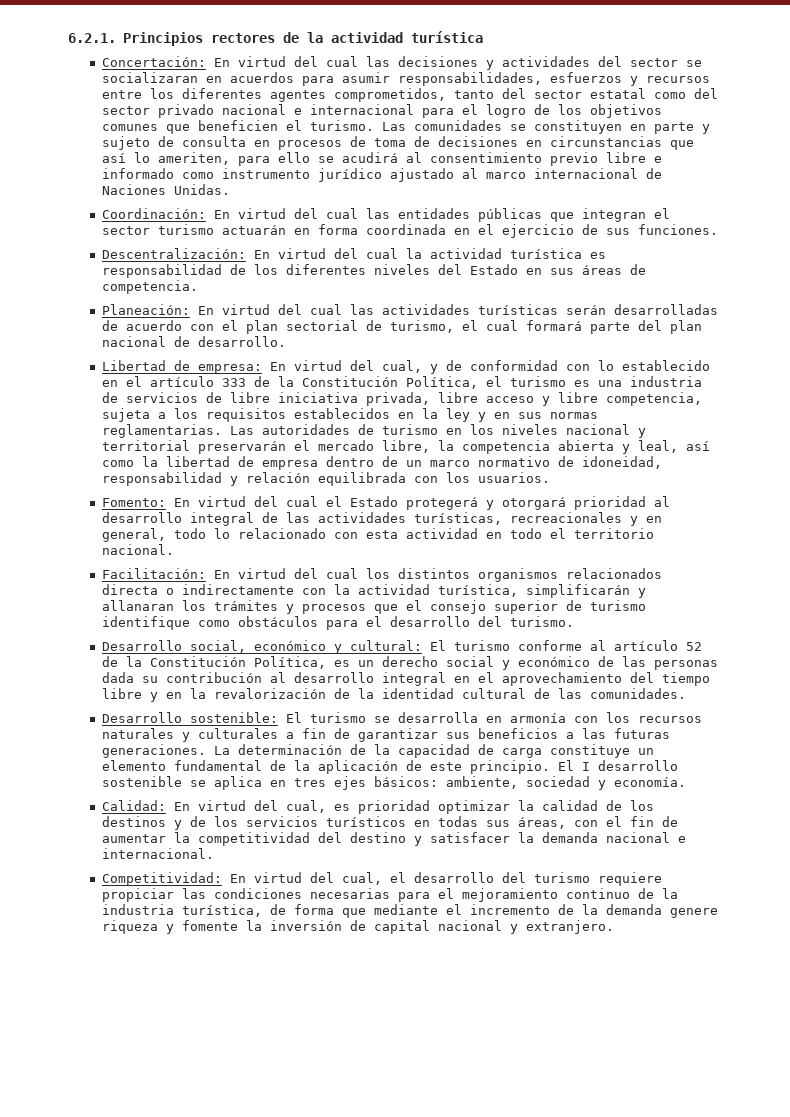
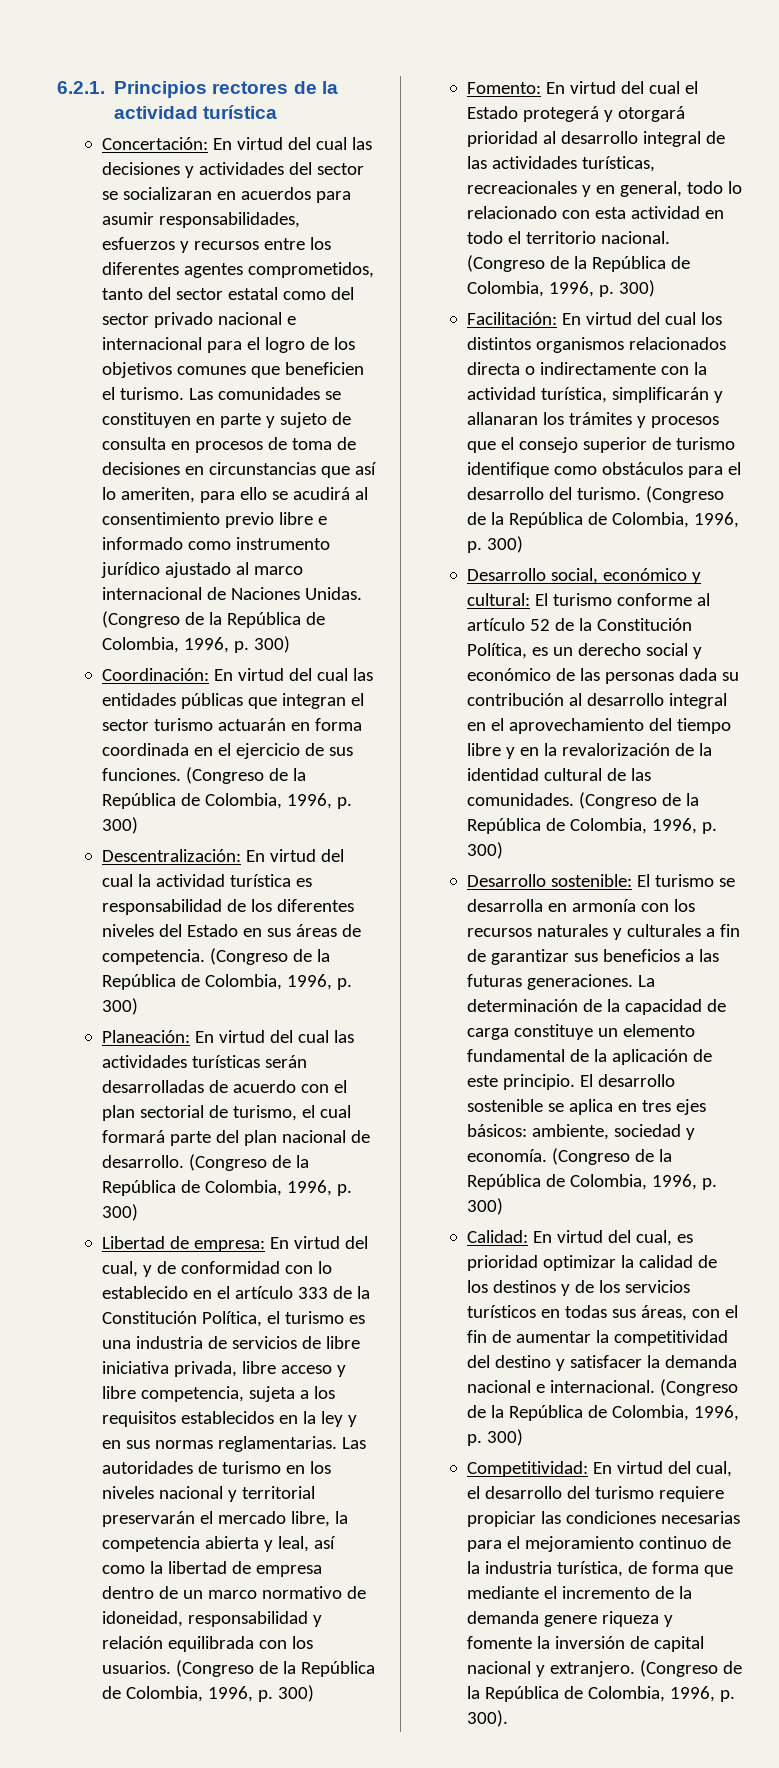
(230, 189) none -> [101,611,325,628] [101,636,290,653] (Congreso de la República de Colombia, 1996, p. 300)
(718, 229) none -> [185,767,306,784] [101,793,352,809] [101,817,138,834] (Congreso de la República de Colombia, 1996, p. 300)
(198, 287) none -> [209,948,330,965] [101,974,352,990] [101,998,138,1015] (Congreso de la República de Colombia, 1996, p. 300)
(286, 341) none -> [188,1154,309,1171] [101,1180,352,1196] [101,1204,138,1221] (Congreso de la República de Colombia, 1996, p. 300)
(550, 477) none -> [175,1660,375,1677] [101,1685,314,1702] (Congreso de la República de Colombia, 1996, p. 300)
(174, 549) none -> [466,255,690,272] [466,280,655,297] (Congreso de la República de Colombia, 1996, p. 300)
(574, 621) none -> [645,486,724,503] [466,512,739,528] [466,536,523,553] (Congreso de la República de Colombia, 1996, p. 300)
(686, 693) none -> [578,792,699,809] [466,818,717,834] [466,842,503,859] (Congreso de la República de Colombia, 1996, p. 300)
[581,762,590,771] I -> (593, 1080) none
(686, 782) none -> [551,1148,672,1165] [466,1174,717,1190] [466,1198,503,1215] (Congreso de la República de Colombia, 1996, p. 300)
(214, 853) none -> [659,1379,738,1396] [466,1405,739,1421] [466,1429,523,1446] (Congreso de la República de Colombia, 1996, p. 300)
(614, 927) none -> [639,1660,742,1677] [466,1686,735,1702] [466,1710,508,1727] (Congreso de la República de Colombia, 1996, p. 300).

